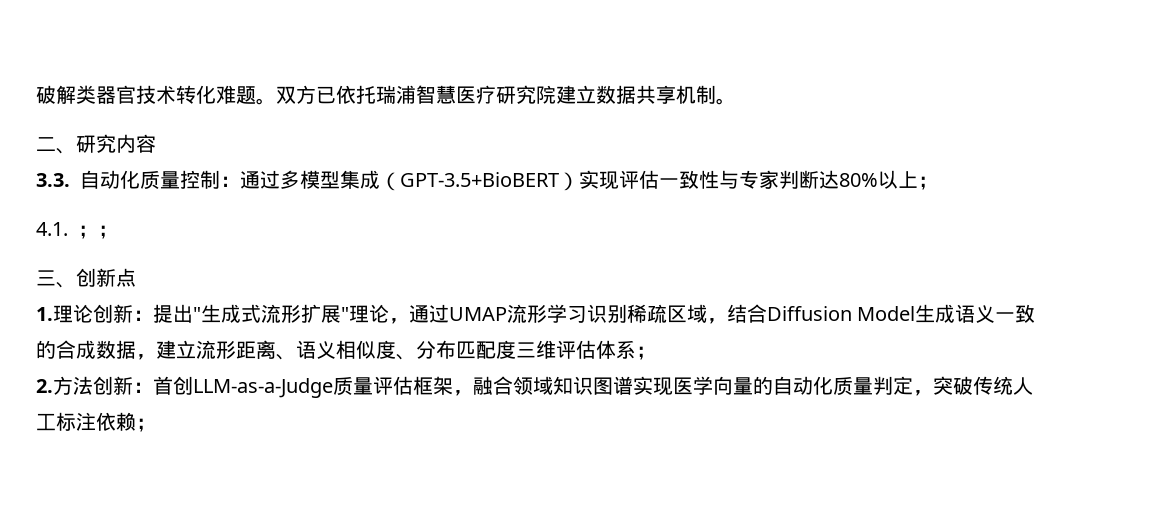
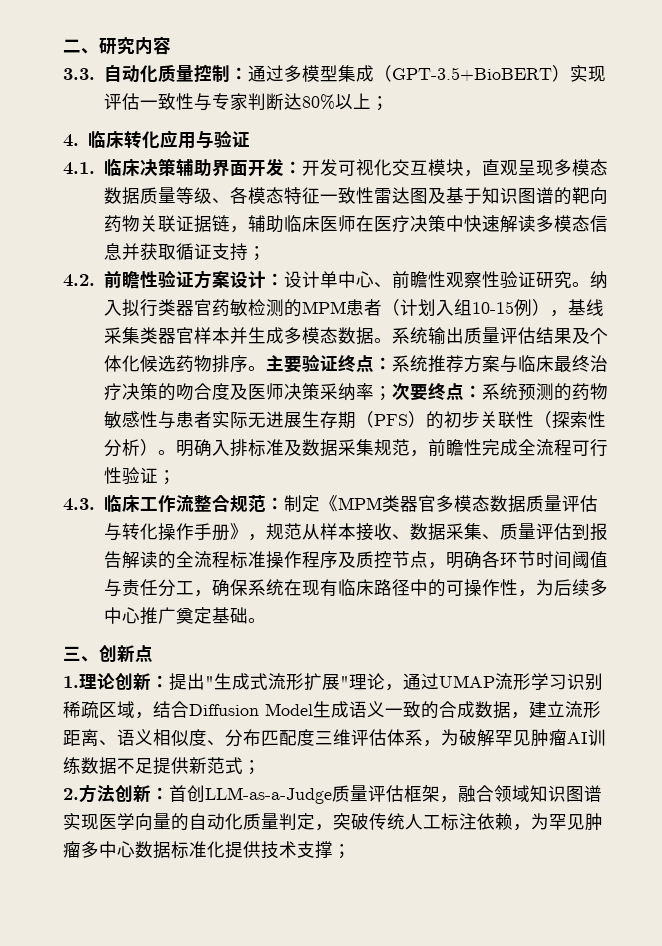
[36,85,736,105] 破解类器官技术转化难题。双方已依托瑞浦智慧医疗研究院建立数据共享机制。 // -> (63, 46) none
[36,222,118,239] 4.1.；； -> [63,130,250,149] [63,158,608,177] [103,187,608,205] [103,215,608,233] [103,243,266,261] [63,270,608,289] [103,299,604,317] [103,327,608,345] [103,354,608,373] [103,383,608,401] [103,411,606,429] [103,439,608,457] [103,467,176,485] [63,494,598,513] [103,523,608,541] [103,551,608,569] [103,579,608,597] [103,607,266,625] 4.临床转化应用与验证 // 4.1.临床决策辅助界面开发：开发可视化交互模块，直观呈现多模态数据质量等级、各模态特征一致性雷达图及基于知识图谱的靶向药物关联证据链，辅助临床医师在医疗决策中快速解读多模态信息并获取循证支持； // 4.2.前瞻性验证方案设计：设计单中心、前瞻性观察性验证研究。纳入拟行类器官药敏检测的MPM患者（计划入组10-15例），基线采集类器官样本并生成多模态数据。系统输出质量评估结果及个体化候选药物排序。主要验证终点：系统推荐方案与临床最终治疗决策的吻合度及医师决策采纳率；次要终点：系统预测的药物敏感性与患者实际无进展生存期（PFS）的初步关联性（探索性分析）。明确入排标准及数据采集规范，前瞻性完成全流程可行性验证； // 4.3.临床工作流整合规范：制定《MPM类器官多模态数据质量评估与转化操作手册》，规范从样本接收、数据采集、质量评估到报告解读的全流程标准操作程序及质控节点，明确各环节时间阈值与责任分工，确保系统在现有临床路径中的可操作性，为后续多中心推广奠定基础。
(636, 349) none -> [423,729,606,747] [63,757,243,775] ，为破解罕见肿瘤AI训练数据不足提供新范式
(136, 421) none -> [513,813,603,831] [63,841,333,859] ，为罕见肿瘤多中心数据标准化提供技术支撑

